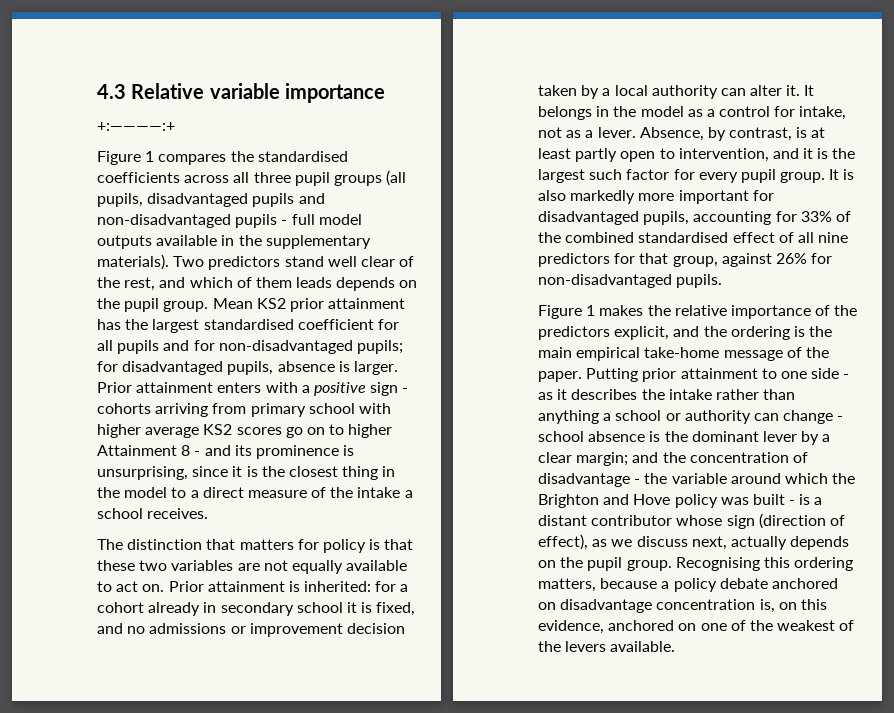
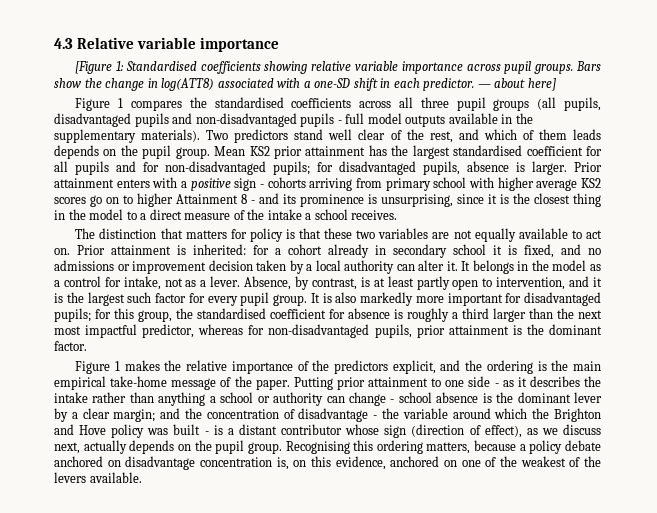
[97,122,175,131] +:————:+ -> [75,61,601,74] [54,78,556,91] [Figure 1: Standardised coefficients showing relative variable importance across pupil groups. Bars show the change in log(ATT8) associated with a one-SD shift in each predictor. — about here]
[643,211,851,225] [538,232,849,243] [538,253,833,267] [538,274,723,288] pupils, accounting for 33% of the combined standardised effect of all nine predictors for that group, against 26% for non-disadvantaged pupils. -> [54,308,602,322] [54,324,602,338] [54,341,87,351] pupils; for this group, the standardised coefficient for absence is roughly a third larger than the next most impactful predictor, whereas for non-disadvantaged pupils, prior attainment is the dominant factor.

